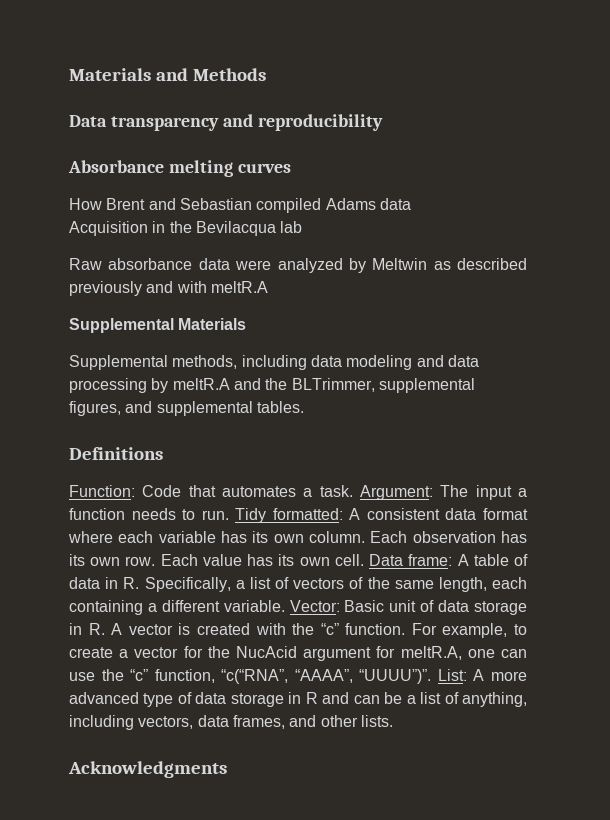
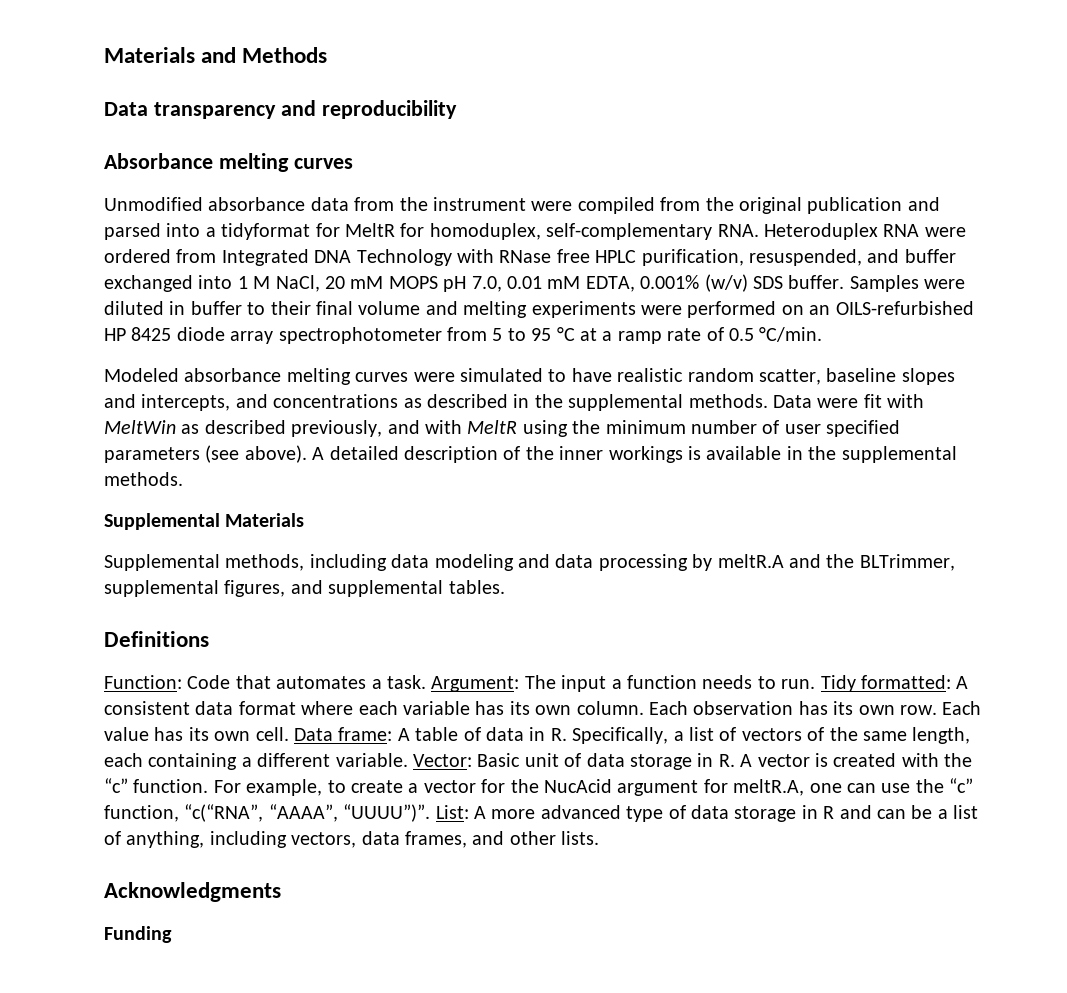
[69,198,411,213] [69,221,303,236] [69,258,527,273] [69,281,142,296] How Brent and Sebastian compiled Adams data // Acquisition in the Bevilacqua lab // Raw absorbance data were analyzed by Meltwin as described previously -> [104,197,940,214] [104,223,966,240] [104,249,956,266] [104,274,966,292] [104,301,974,318] [104,327,823,344] [104,368,955,385] [104,394,925,411] [104,420,383,437] Unmodified absorbance data from the instrument were compiled from the original publication and parsed into a tidyformat for MeltR for homoduplex, self-complementary RNA. Heteroduplex RNA were ordered from Integrated DNA Technology with RNase free HPLC purification, resuspended, and buffer exchanged into 1 M NaCl, 20 mM MOPS pH 7.0, 0.01 mM EDTA, 0.001% (w/v) SDS buffer. Samples were diluted in buffer to their final volume and melting experiments were performed on an OILS-refurbished HP 8425 diode array spectrophotometer from 5 to 95 °C at a ramp rate of 0.5 °C/min. // Modeled absorbance melting curves were simulated to have realistic random scatter, baseline slopes and intercepts, and concentrations as described in the supplemental methods. Data were fit with MeltWin as described previously,
[210,281,268,293] meltR.A -> [467,420,901,437] [104,445,957,463] [104,472,183,486] MeltR using the minimum number of user specified parameters (see above). A detailed description of the inner workings is available in the supplemental methods.
(227, 769) none -> [104,926,172,943] // Funding

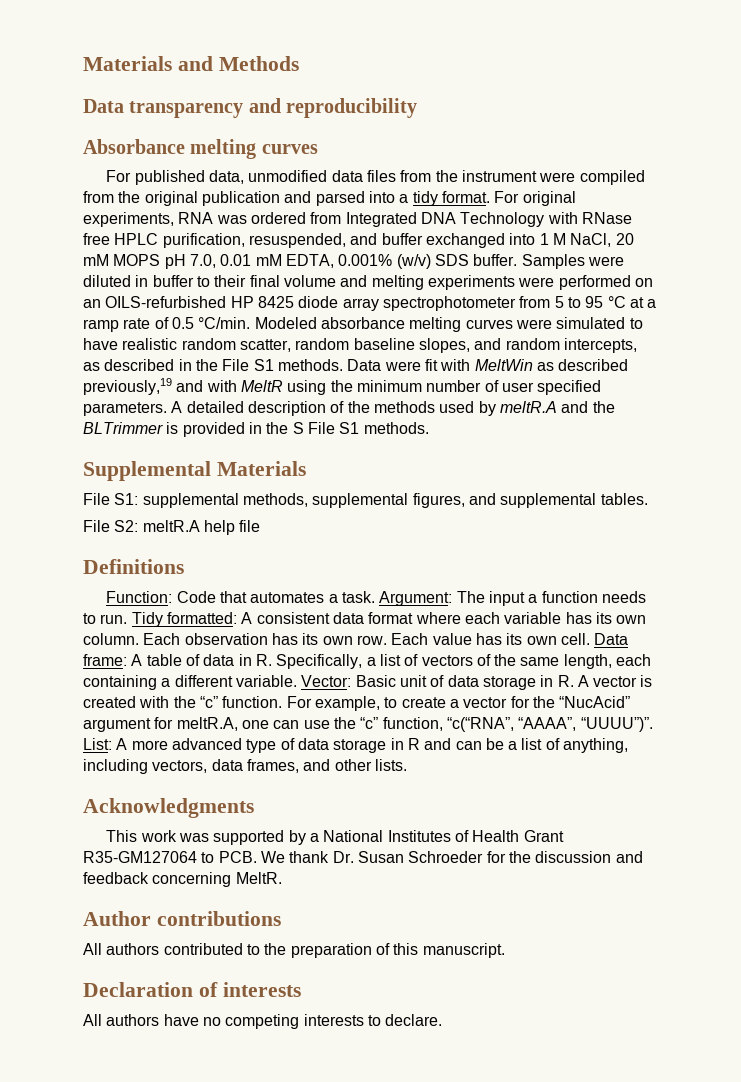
[104,197,349,211] Unmodified absorbance data -> [106,170,396,185] For published data, unmodified data files
[221,223,966,240] tidyformat for MeltR for homoduplex, self-complementary RNA. Heteroduplex RNA were -> [412,191,576,206] [83,212,247,227] tidy format. For original experiments, RNA was
(823, 334) // -> (251, 323) none
[826,368,955,385] [104,394,399,411] baseline slopes and intercepts, and concentrations -> [295,338,637,353] random baseline slopes, and random intercepts,
[568,394,684,411] supplemental -> [222,359,274,371] File S1
[291,420,383,437] previously, -> [83,378,172,395] previously,19
[104,445,307,463] parameters (see above). -> [83,402,167,416] parameters.
[559,446,957,463] [104,472,183,486] [104,513,305,530] [104,554,955,571] inner workings is available in the supplemental methods. // Supplemental Materials // Supplemental methods, including data modeling and data processing by meltR.A and the BLTrimmer, -> [373,401,615,416] [83,422,429,437] [83,461,306,481] [83,493,308,508] methods used by meltR.A and the BLTrimmer is provided in the S File S1 methods. // Supplemental Materials // File S1: supplemental methods,
(505, 587) none -> [83,520,261,535] // File S2: meltR.A help file
[543,779,612,793] NucAcid -> [559,696,631,708] “NucAcid”
[104,926,172,943] Funding -> [106,830,564,845] [83,851,643,863] [83,872,282,887] [83,911,281,926] [83,943,505,958] [83,982,301,997] [83,1014,443,1029] This work was supported by a National Institutes of Health Grant R35-GM127064 to PCB. We thank Dr. Susan Schroeder for the discussion and feedback concerning MeltR. // Author contributions // All authors contributed to the preparation of this manuscript. // Declaration of interests // All authors have no competing interests to declare.

